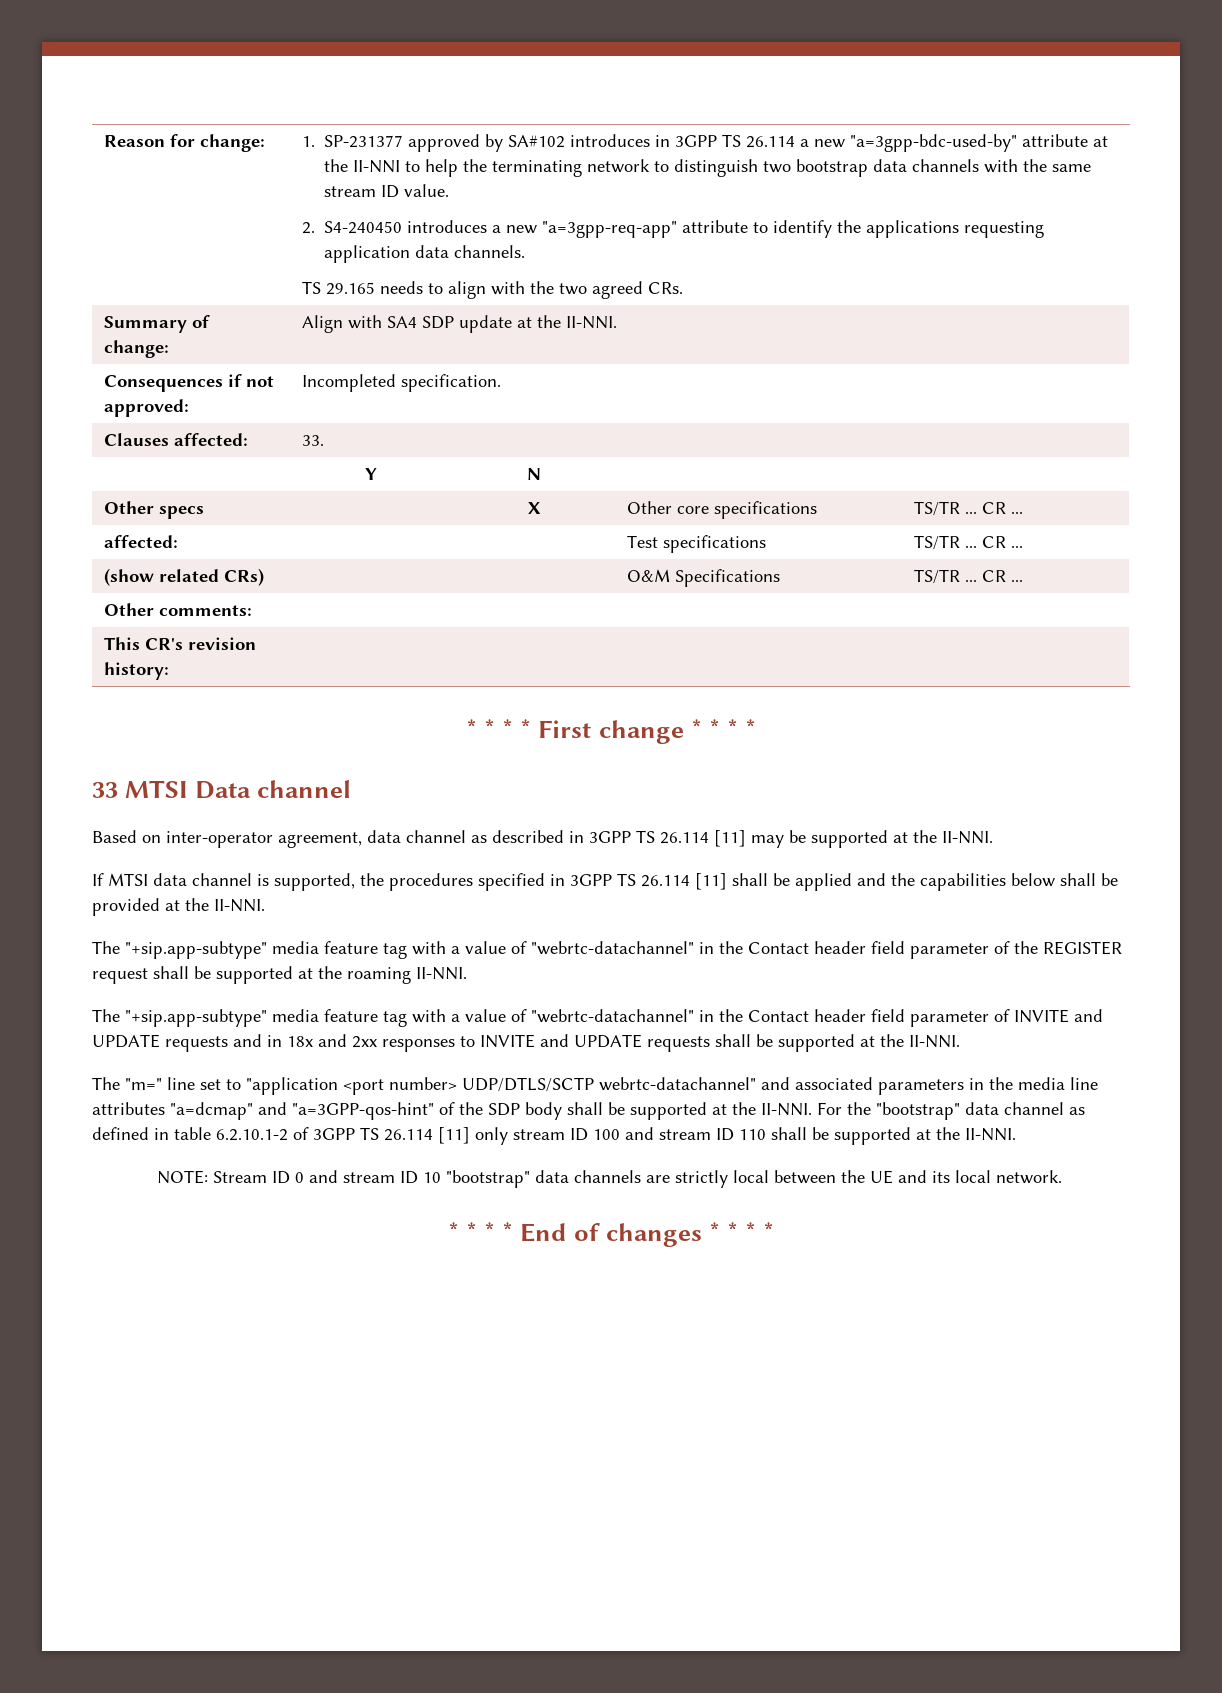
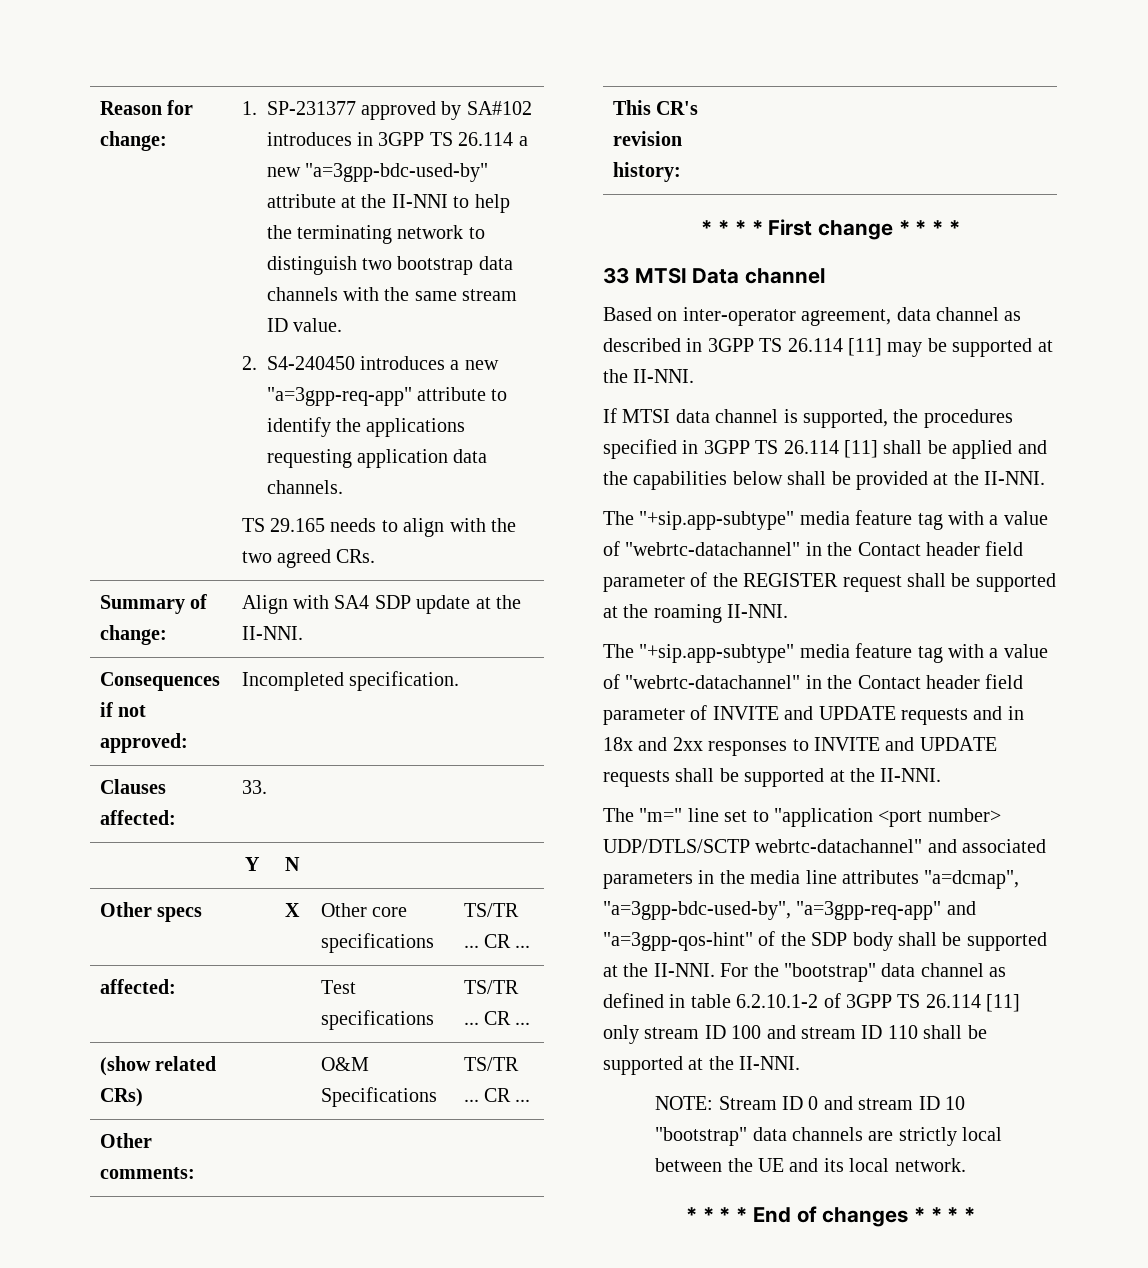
[170,1102,434,1120] "a=dcmap" and "a=3GPP-qos-hint" -> [924,870,1020,889] [603,901,976,920] [603,932,753,951] "a=dcmap", "a=3gpp-bdc-used-by", "a=3gpp-req-app" and "a=3gpp-qos-hint"

